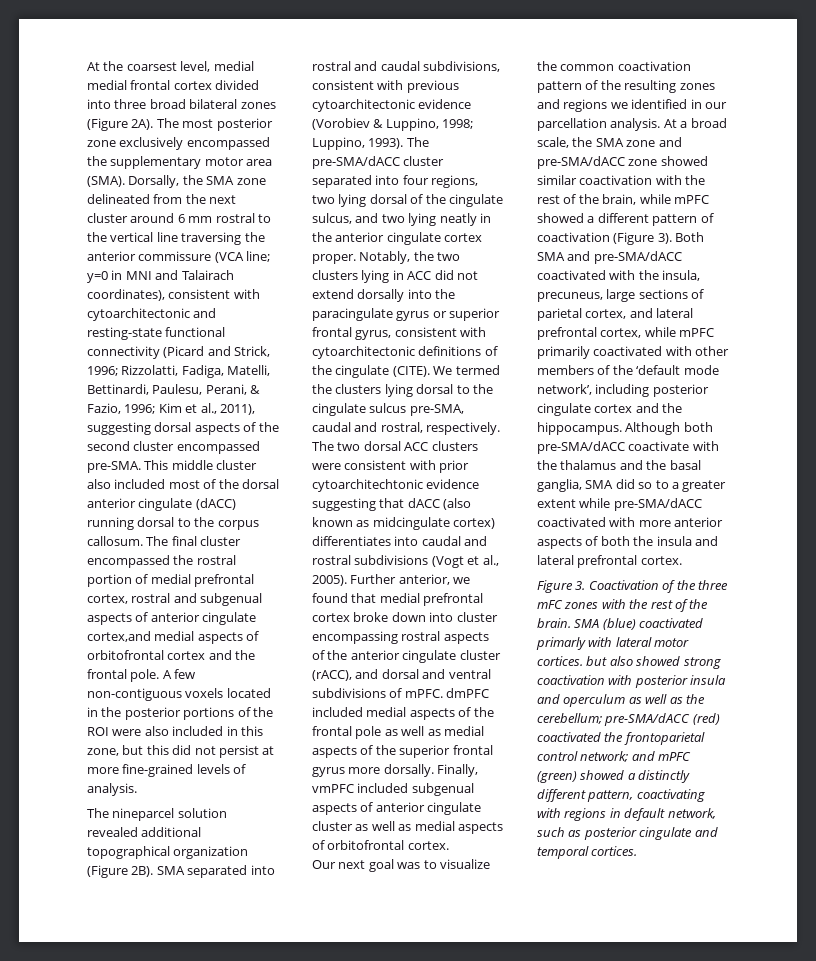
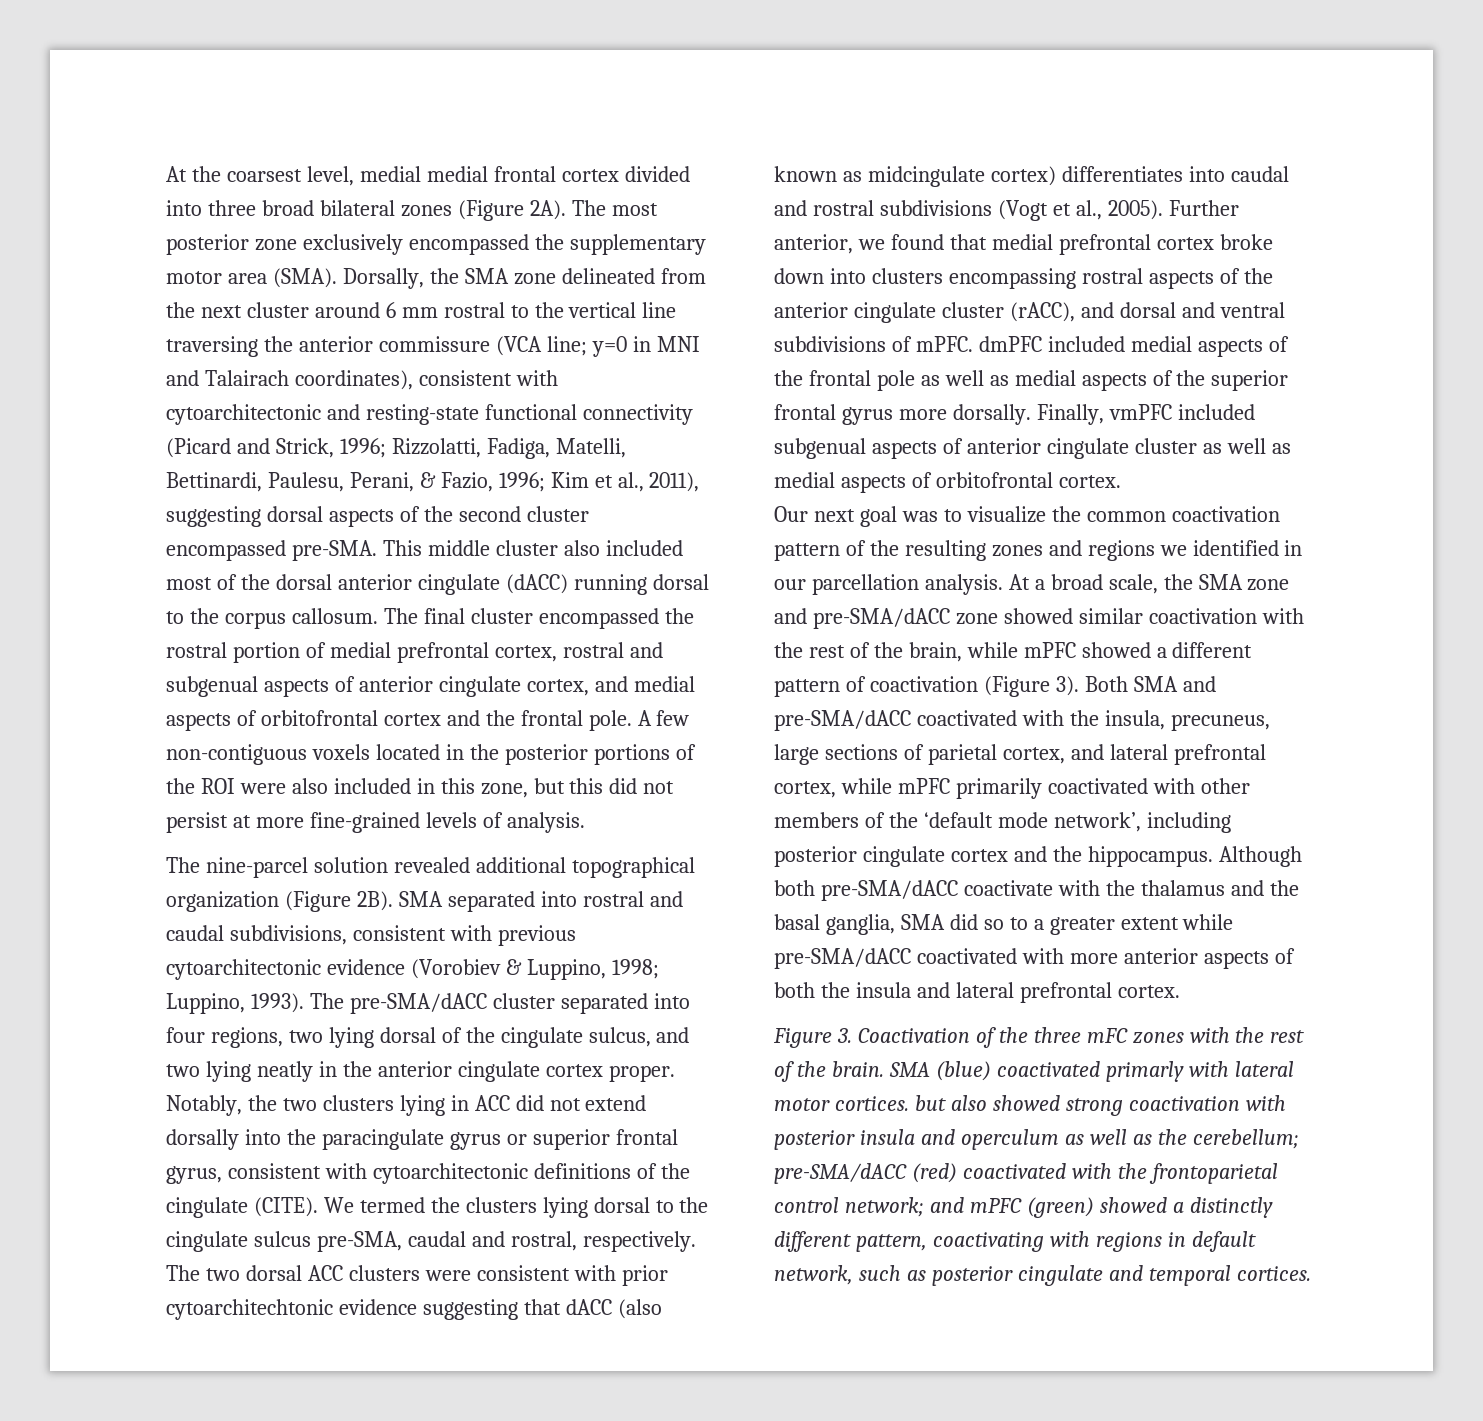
[87,631,151,642] cortex,and -> [526,676,628,696] cortex, and
[112,808,175,821] nineparcel -> [205,857,308,878] nine-parcel
[456,612,498,622] cluster -> [871,268,943,284] clusters
(601, 737) none -> [1071,1163,1112,1179] with

